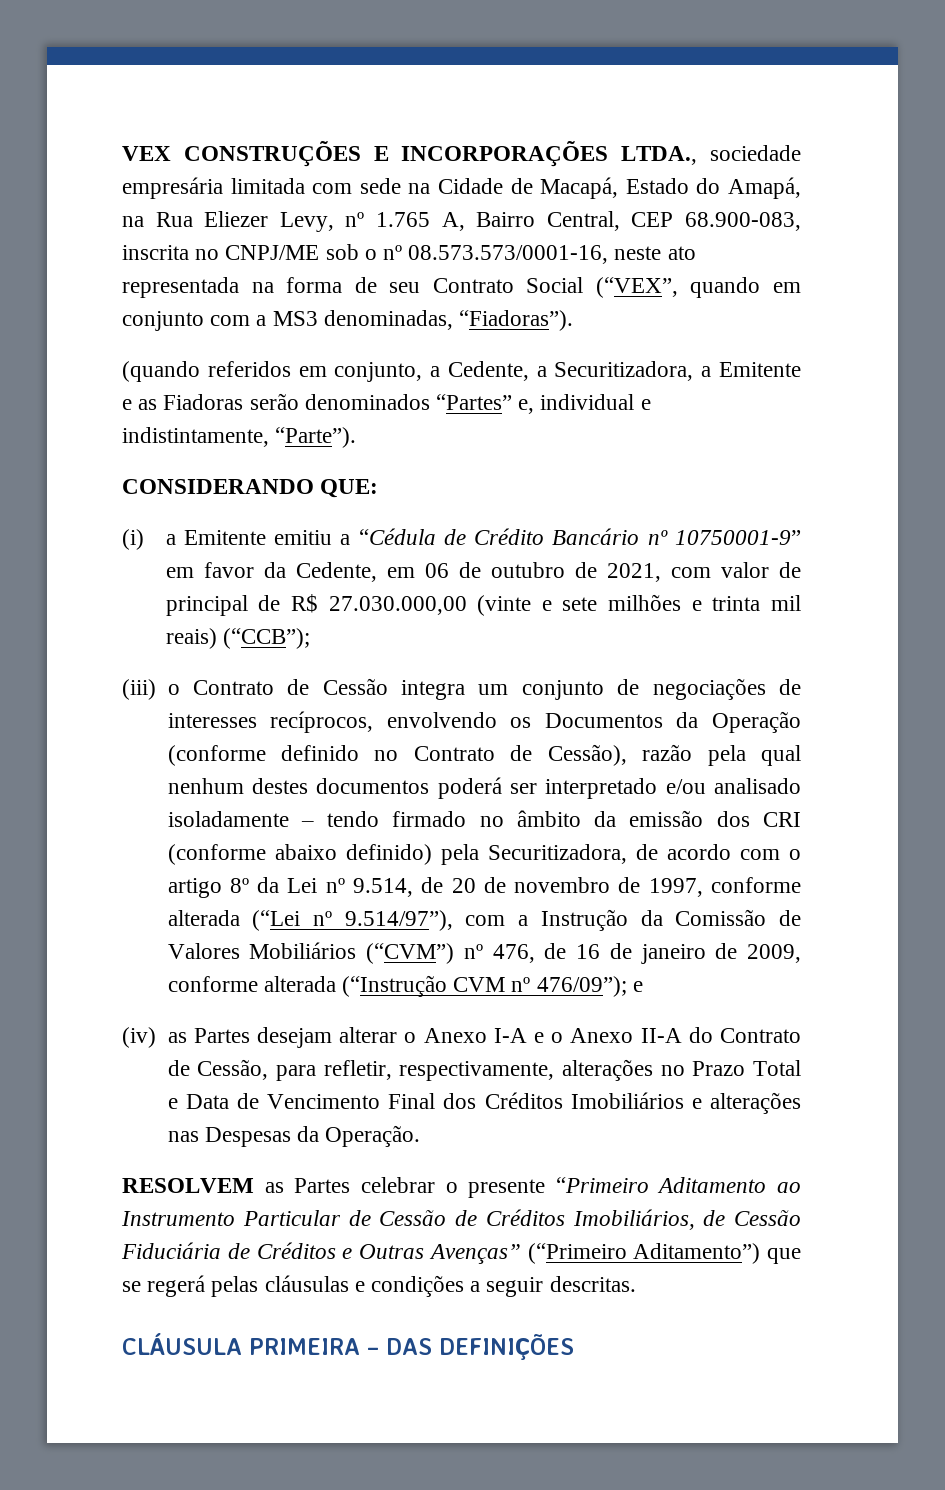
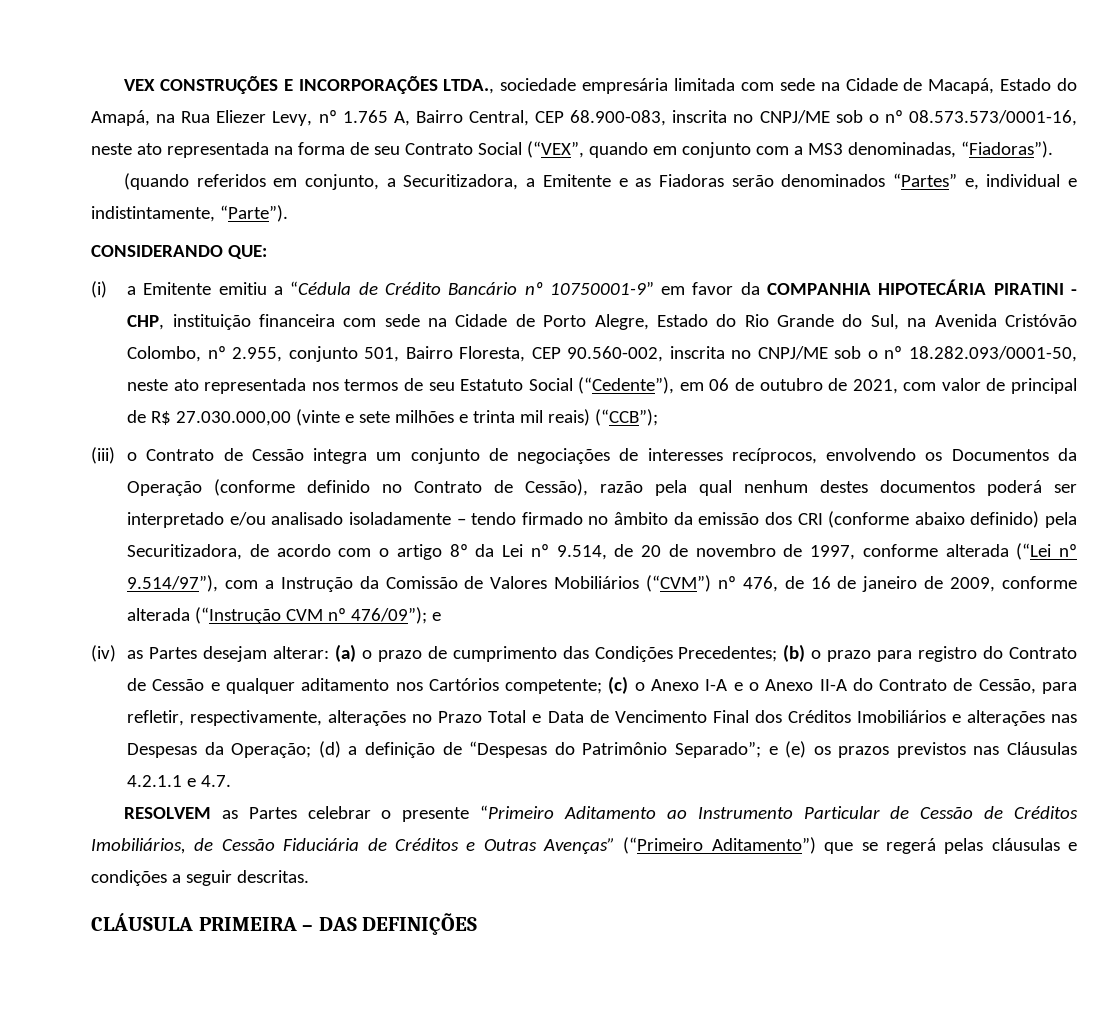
[447,361,547,381] Cedente, a -> (396, 182) none
[295,562,377,582] Cedente, -> [767,279,1078,295] [127,314,1077,330] [127,346,1077,362] [127,377,675,394] COMPANHIA HIPOTECÁRIA PIRATINI - CHP, instituição financeira com sede na Cidade de Porto Alegre, Estado do Rio Grande do Sul, na Avenida Cristóvão Colombo, nº 2.955, conjunto 501, Bairro Floresta, CEP 90.560-002, inscrita no CNPJ/ME sob o nº 18.282.093/0001-50, neste ato representada nos termos de seu Estatuto Social (“Cedente”),
[339,1027,398,1043] alterar -> [272,644,1077,662] [127,676,629,694] alterar: (a) o prazo de cumprimento das Condições Precedentes; (b) o prazo para registro do Contrato de Cessão e qualquer aditamento nos Cartórios competente; (c)
[325,1125,421,1147] Operação. -> [231,741,1077,758] [127,775,232,787] Operação; (d) a definição de “Despesas do Patrimônio Separado”; e (e) os prazos previstos nas Cláusulas 4.2.1.1 e 4.7.

